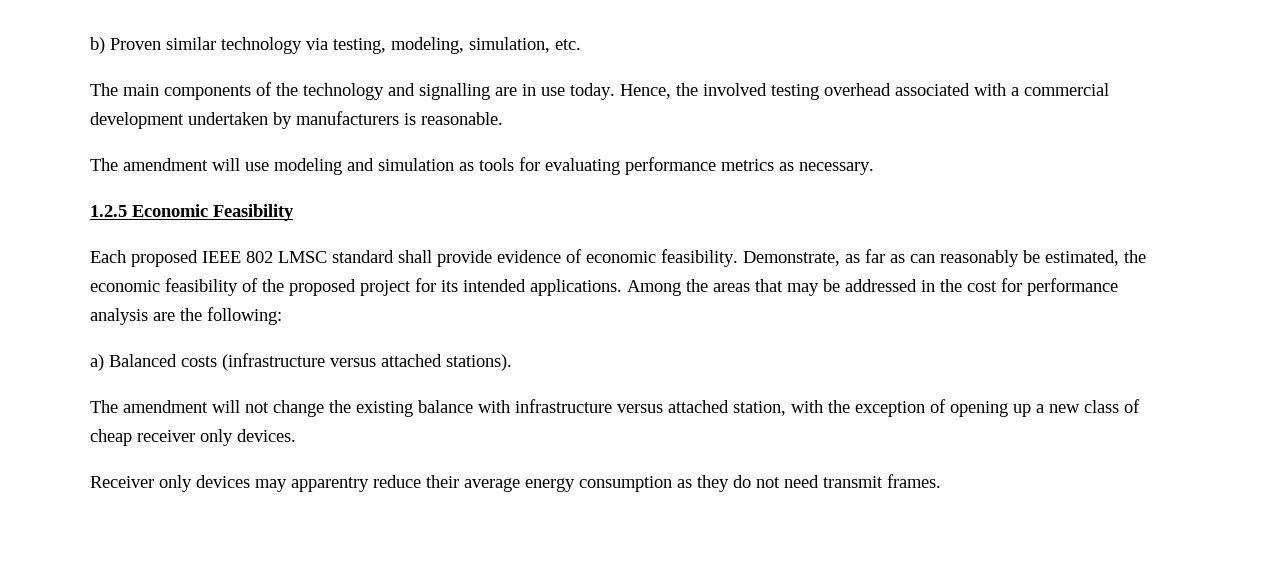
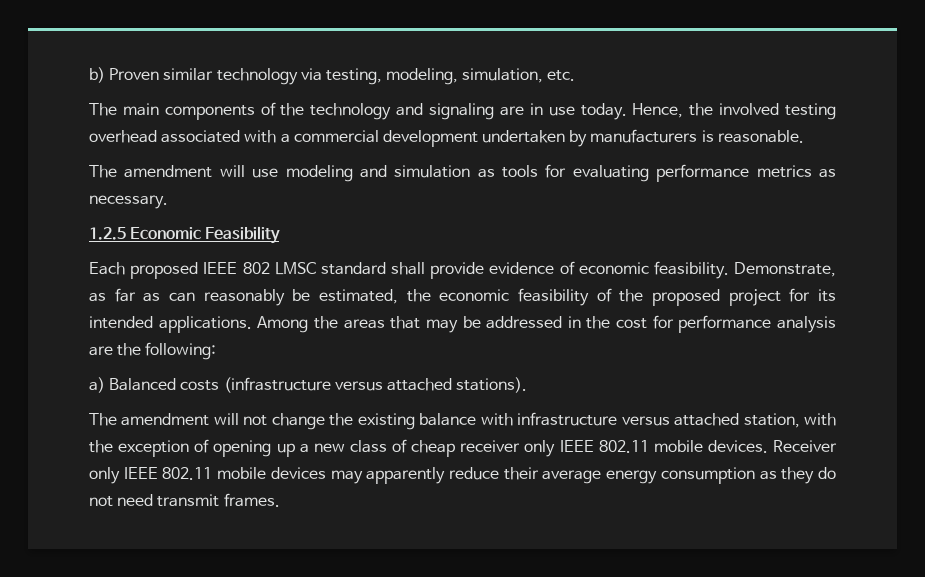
[419,83,490,100] signalling -> [429,103,495,120] signaling
(233, 437) none -> [559,440,703,453] IEEE 802.11 mobile
(296, 435) // -> (768, 446) none
(192, 483) none -> [123,467,267,480] IEEE 802.11 mobile
[291,477,369,492] apparentry -> [366,467,446,484] apparently

